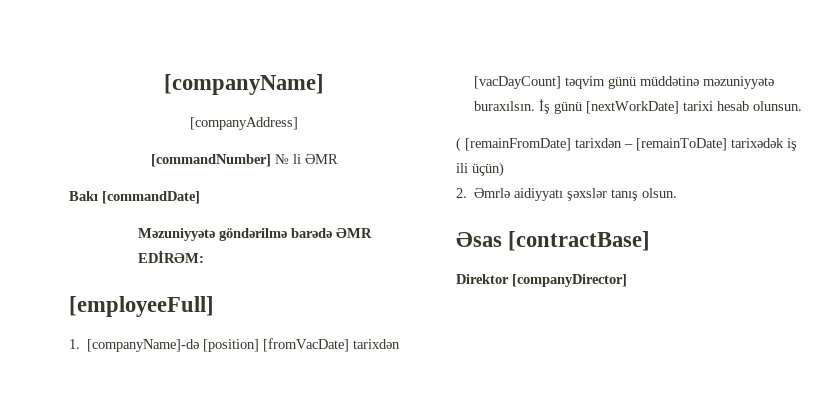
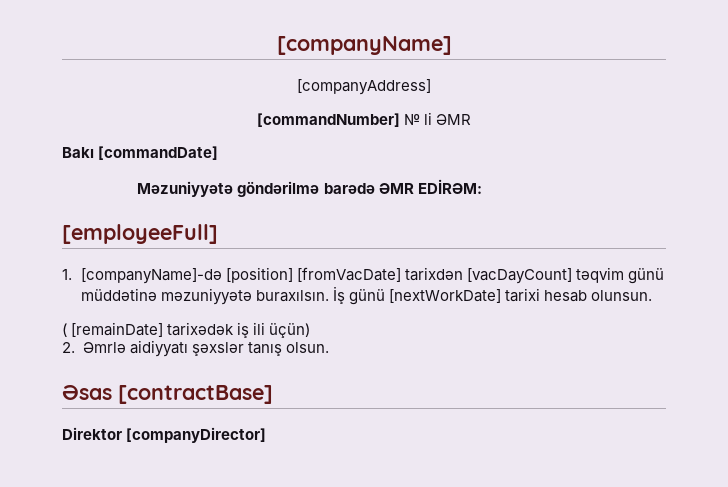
[465,138,727,151] [remainFromDate] tarixdən – [remainToDate] -> [71,322,164,337] [remainDate]

